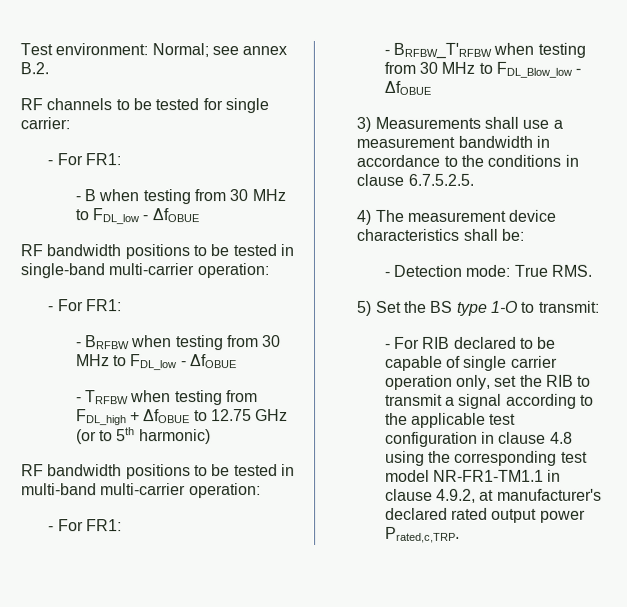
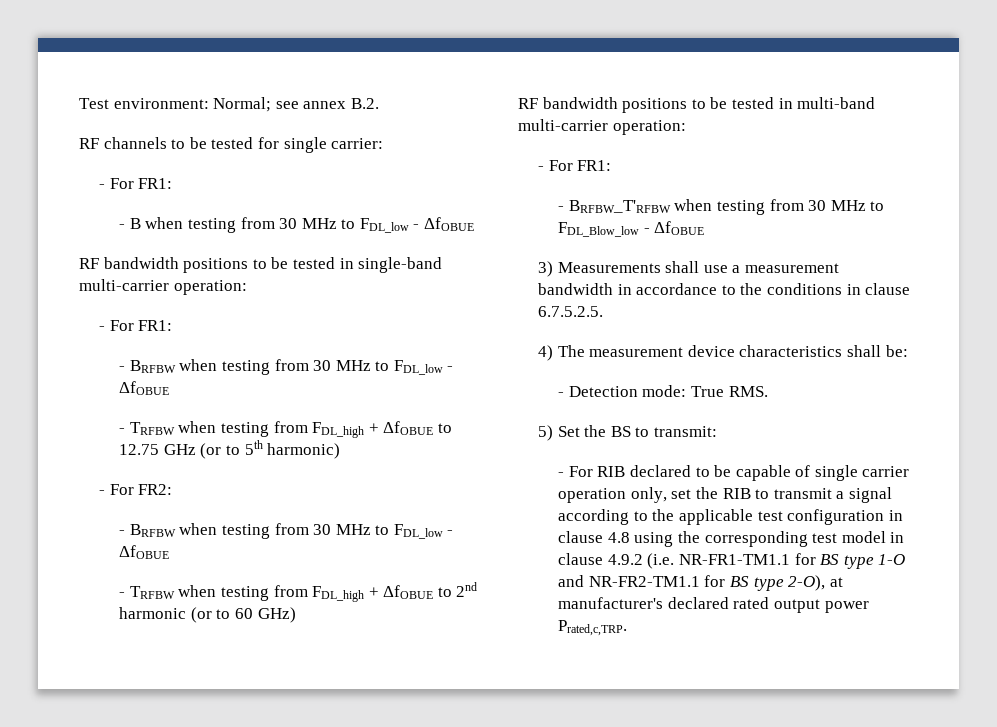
(211, 437) none -> [99,484,173,495] [119,523,454,539] [119,545,170,559] [119,582,478,602] [119,607,296,623] // - For FR2: // - BRFBW when testing from 30 MHz to FDL_low - ΔfOBUE // - TRFBW when testing from FDL_high + ΔfOBUE to 2nd harmonic (or to 60 GHz)
[455,300,518,316] type 1-O -> (631, 431) none
[433,469,562,482] [384,488,477,503] NR-FR1-TM1.1 in clause 4.9.2, -> [890,532,905,543] [558,553,906,569] [558,575,826,591] in clause 4.9.2 (i.e. NR-FR1-TM1.1 for BS type 1-O and NR-FR2-TM1.1 for BS type 2-O),

